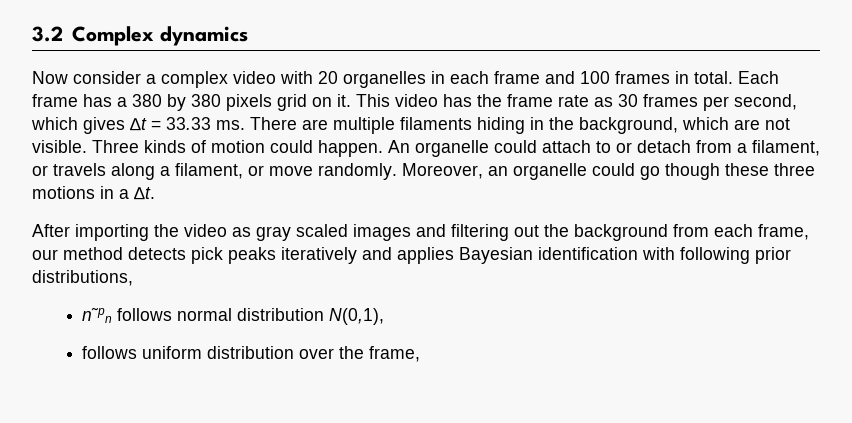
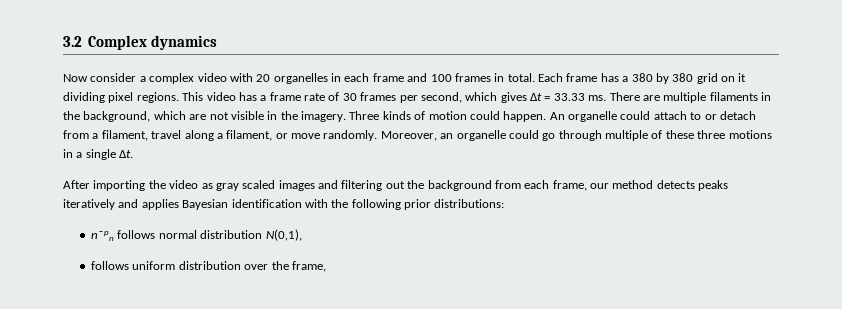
[226,94,272,111] pixels -> (694, 77) none
[337,94,351,107] it. -> [738,73,747,82] [63,92,179,103] it dividing pixel regions.
[477,94,502,107] the -> [260,95,267,101] a
[594,97,613,107] as -> [328,92,340,101] of
[477,117,525,134] hiding -> (758, 96) none
[32,140,87,153] visible. -> [230,111,346,122] visible in the imagery.
[32,163,106,176] or travels -> [151,130,182,139] travel
[665,163,720,180] though -> [558,130,663,141] through multiple of
(129, 194) none -> [85,149,116,160] single
[191,247,223,264] pick -> (695, 184) none
(675, 253) none -> [331,199,349,208] the
[32,270,133,286] distributions, -> [434,199,505,208] distributions:

